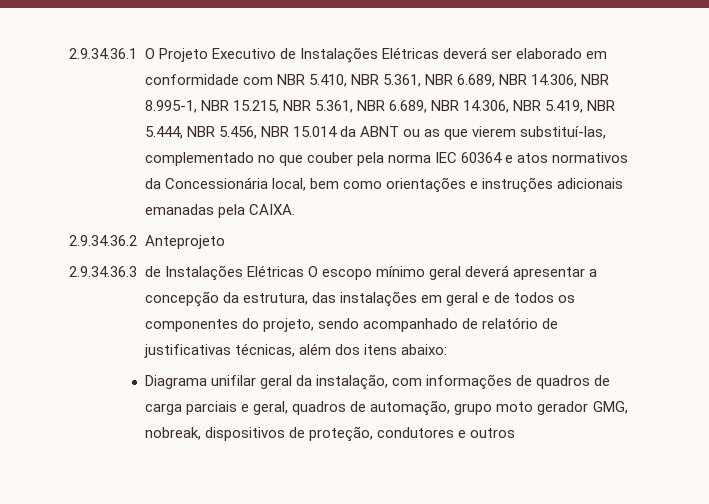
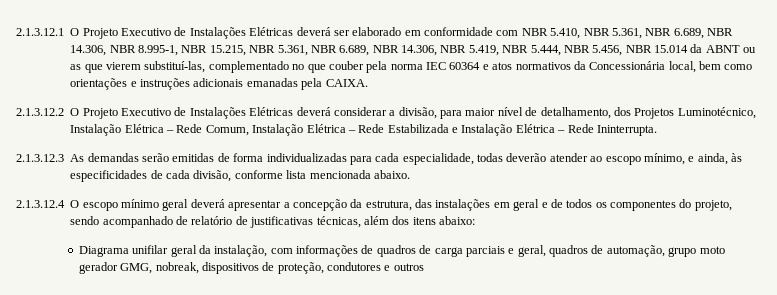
[69,48,137,59] 2.9.34.36.1 -> [16,28,64,36] 2.1.3.12.1
[69,235,225,249] [69,265,304,281] 2.9.34.36.2 Anteprojeto // 2.9.34.36.3 de Instalações Elétricas -> [16,107,756,119] [70,124,657,136] [16,153,742,165] [70,170,410,182] [16,200,65,208] 2.1.3.12.2 O Projeto Executivo de Instalações Elétricas deverá considerar a divisão, para maior nível de detalhamento, dos Projetos Luminotécnico, Instalação Elétrica – Rede Comum, Instalação Elétrica – Rede Estabilizada e Instalação Elétrica – Rede Ininterrupta. // 2.1.3.12.3 As demandas serão emitidas de forma individualizadas para cada especialidade, todas deverão atender ao escopo mínimo, e ainda, às especificidades de cada divisão, conforme lista mencionada abaixo. // 2.1.3.12.4

